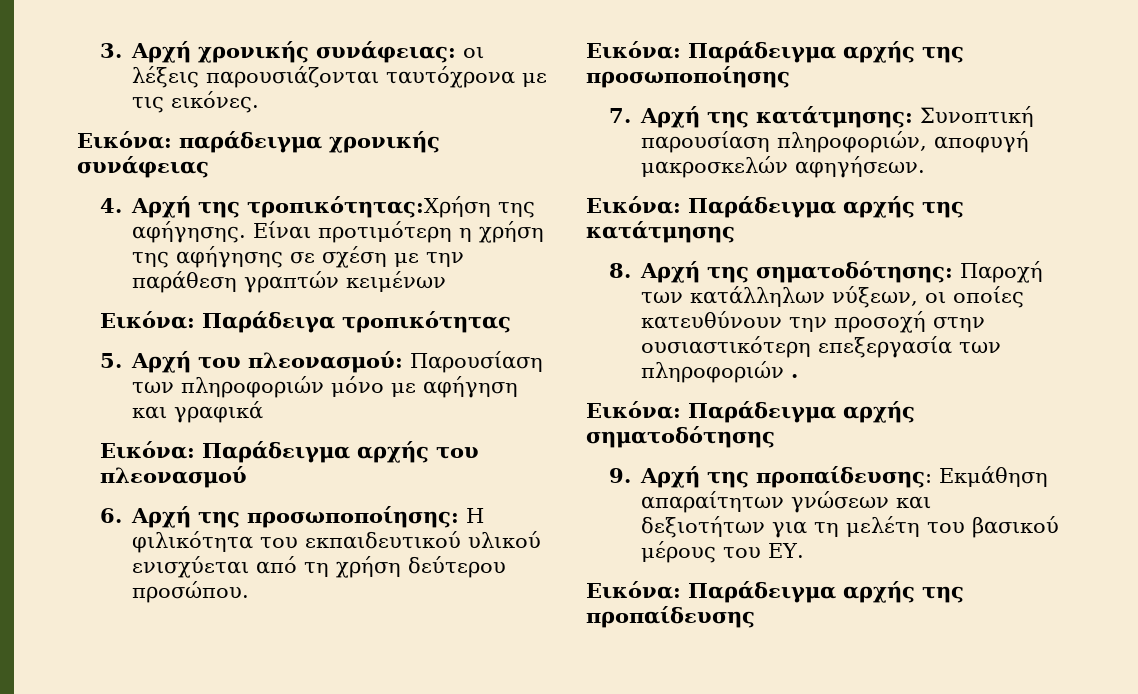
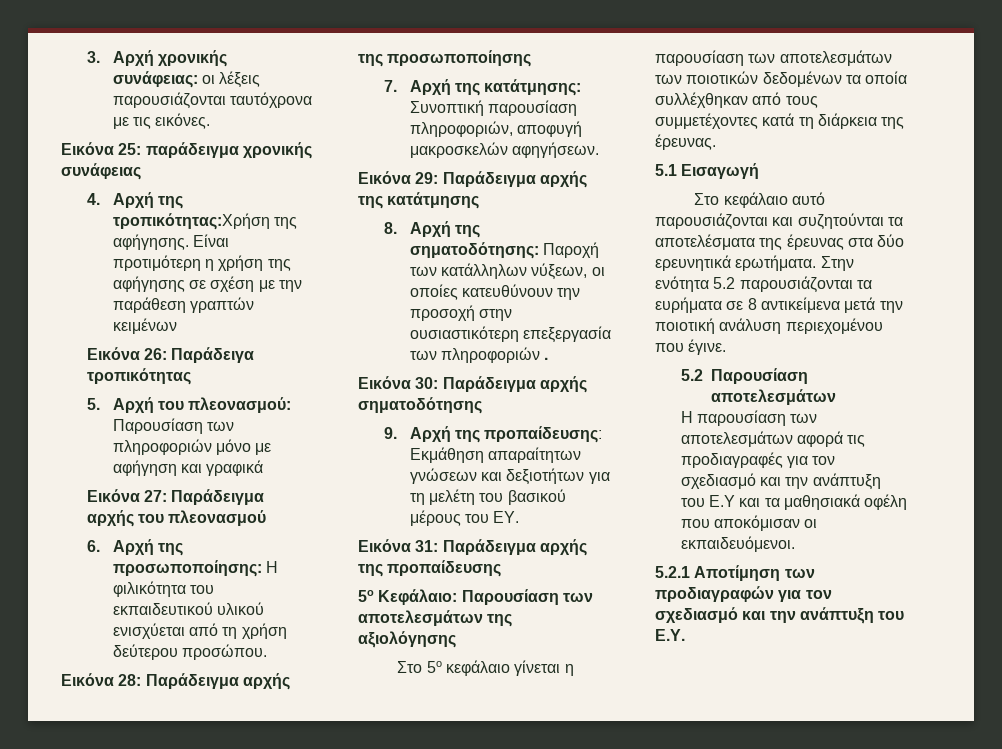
[77,131,172,149] Εικόνα: -> [61,142,142,155] Εικόνα 25:
[99,311,195,329] Εικόνα: -> [86,347,168,360] Εικόνα 26:
[99,441,195,459] Εικόνα: -> [86,489,168,502] Εικόνα 27:
[586,41,681,59] Εικόνα: -> [61,673,142,686] Εικόνα 28:
[586,196,681,214] Εικόνα: -> [358,171,439,184] Εικόνα 29:
[586,401,681,419] Εικόνα: -> [358,376,439,389] Εικόνα 30:
[586,581,681,599] Εικόνα: -> [358,539,439,552] Εικόνα 31:
(755, 617) none -> [358,589,593,605] [358,610,513,627] [358,631,456,648] [397,660,574,676] [655,50,892,66] [655,71,908,87] [655,92,818,108] [655,113,905,129] [655,134,716,150] [655,163,760,179] [694,192,825,208] [655,213,903,230] [655,234,905,250] [655,255,854,271] [655,276,872,293] [655,297,903,313] [655,318,883,334] [655,339,727,355] [680,368,808,384] [710,389,836,405] [680,410,818,426] [680,431,866,447] [680,452,836,468] [680,473,881,490] [680,494,908,510] [680,515,818,531] [680,536,795,552] [655,565,815,581] [655,586,832,602] [655,607,905,624] [655,629,685,641] // 5ο Κεφάλαιο: Παρουσίαση των αποτελεσμάτων της αξιολόγησης // Στο 5ο κεφάλαιο γίνεται η παρουσίαση των αποτελεσμάτων των ποιοτικών δεδομένων τα οποία συλλέχθηκαν από τους συμμετέχοντες κατά τη διάρκεια της έρευνας. // 5.1 Εισαγωγή // Στο κεφάλαιο αυτό παρουσιάζονται και συζητούνται τα αποτελέσματα της έρευνας στα δύο ερευνητικά ερωτήματα. Στην ενότητα 5.2 παρουσιάζονται τα ευρήματα σε 8 αντικείμενα μετά την ποιοτική ανάλυση περιεχομένου που έγινε. // 5.2 Παρουσίαση αποτελεσμάτων // Η παρουσίαση των αποτελεσμάτων αφορά τις προδιαγραφές για τον σχεδιασμό και την ανάπτυξη του Ε.Υ και τα μαθησιακά οφέλη που αποκόμισαν οι εκπαιδευόμενοι. // 5.2.1 Αποτίμηση των προδιαγραφών για τον σχεδιασμό και την ανάπτυξη του Ε.Υ.

